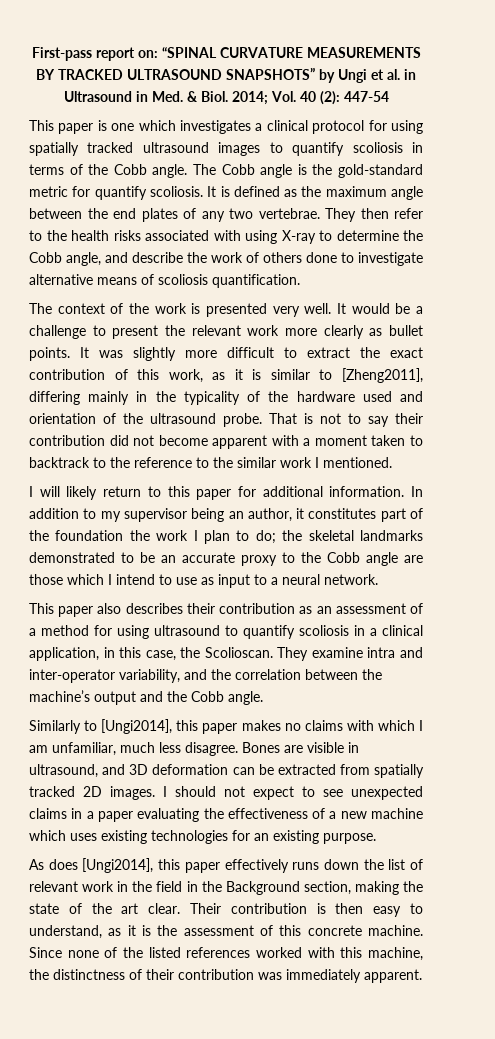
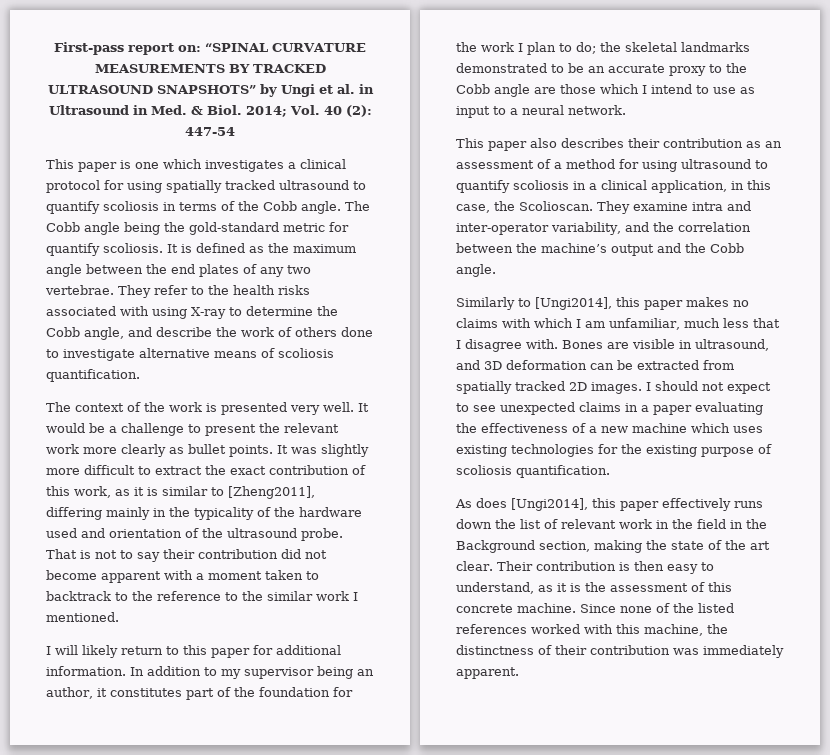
[218,142,261,156] images -> (349, 185) none
[297,164,307,175] is -> [124,222,160,235] being
[360,208,389,219] then -> (151, 291) none
(124, 535) none -> [332,687,353,697] for
[185,742,238,756] disagree. -> [752,318,780,328] [456,339,558,352] that I disagree with.
[254,830,376,844] an existing purpose. -> [621,444,772,457] [456,465,610,478] the existing purpose of scoliosis quantification.

